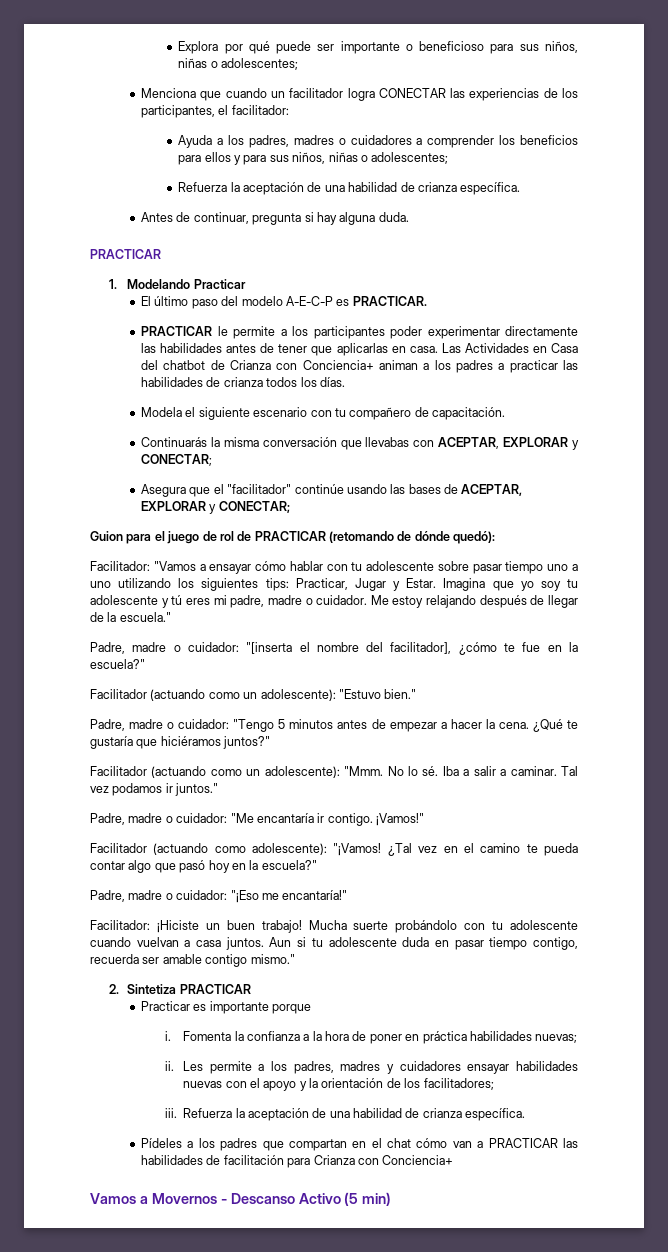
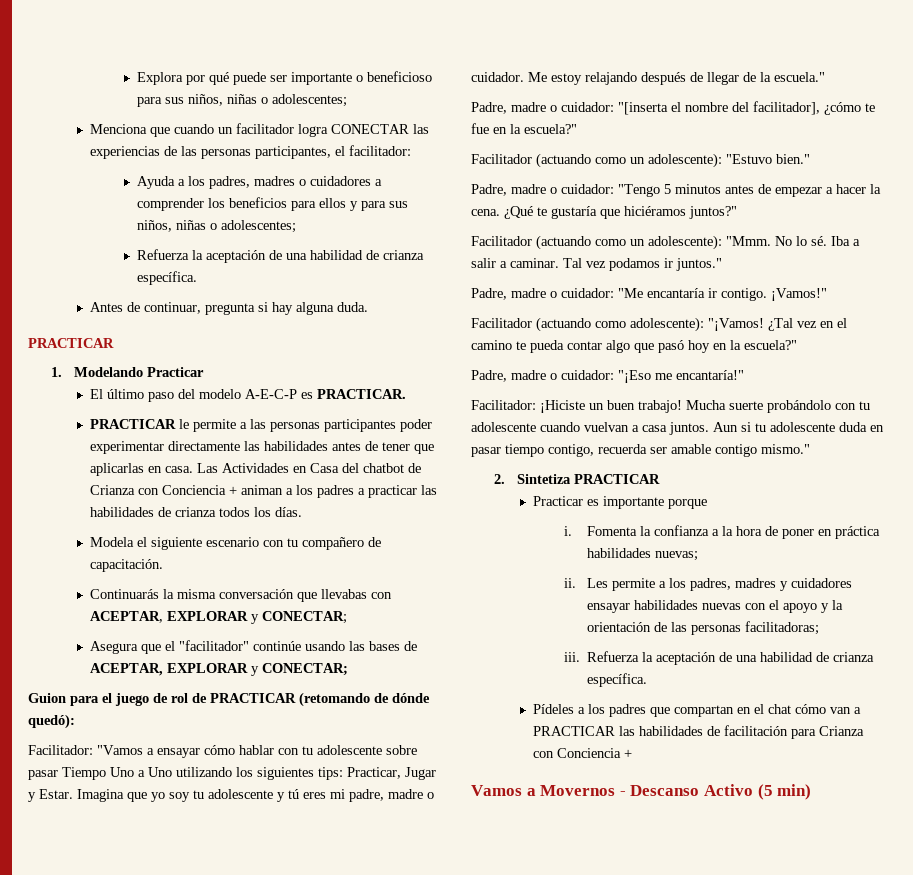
[562,88,578,98] los -> [181,146,252,159] las personas
[292,326,309,336] los -> [250,419,321,432] las personas
[302,360,374,370] Conciencia+ -> [162,485,238,495] Conciencia +
[505,561,578,574] [90,581,111,588] tiempo uno a uno -> [62,767,172,780] Tiempo Uno a Uno
[404,1078,494,1090] los facilitadores; -> [671,621,820,635] las personas facilitadoras;
[382,1155,454,1165] Conciencia+ -> [557,748,633,758] Conciencia +

